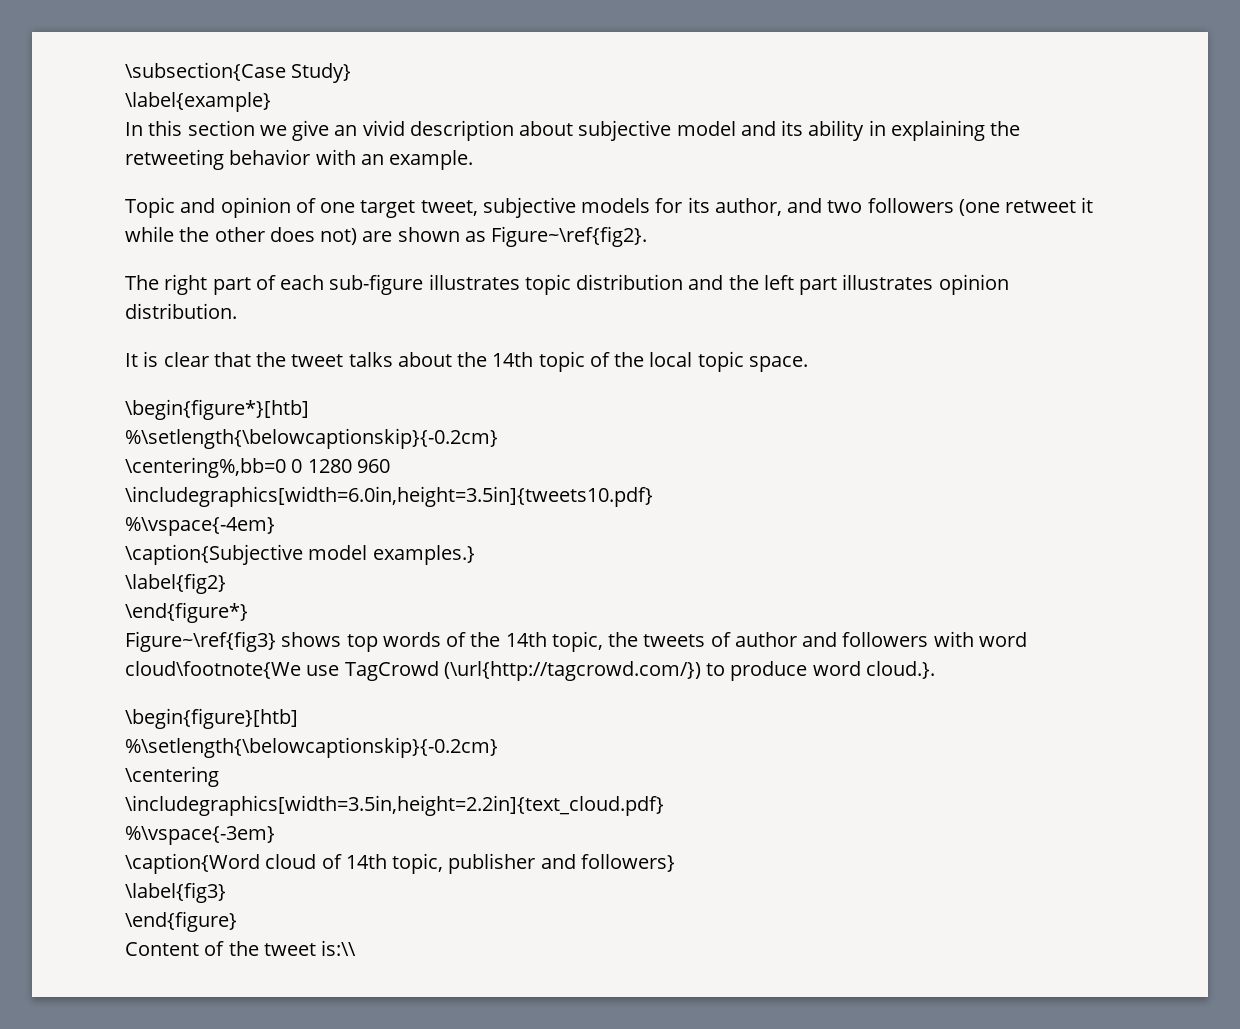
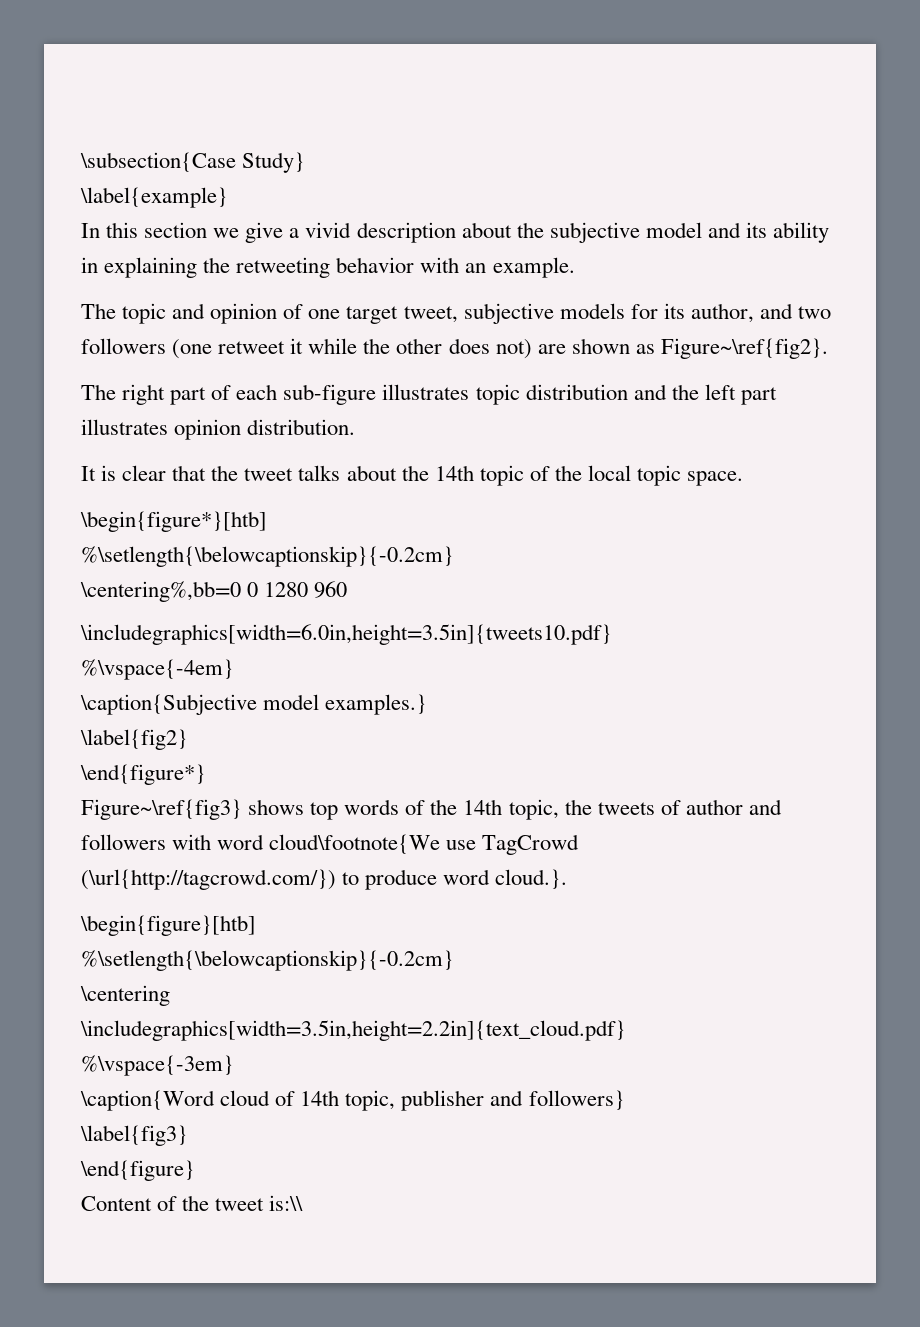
[334,125,358,136] an -> [289,228,300,238] a
(574, 128) none -> [516,222,544,238] the
[125,197,175,218] Topic -> [81,303,167,324] The topic

